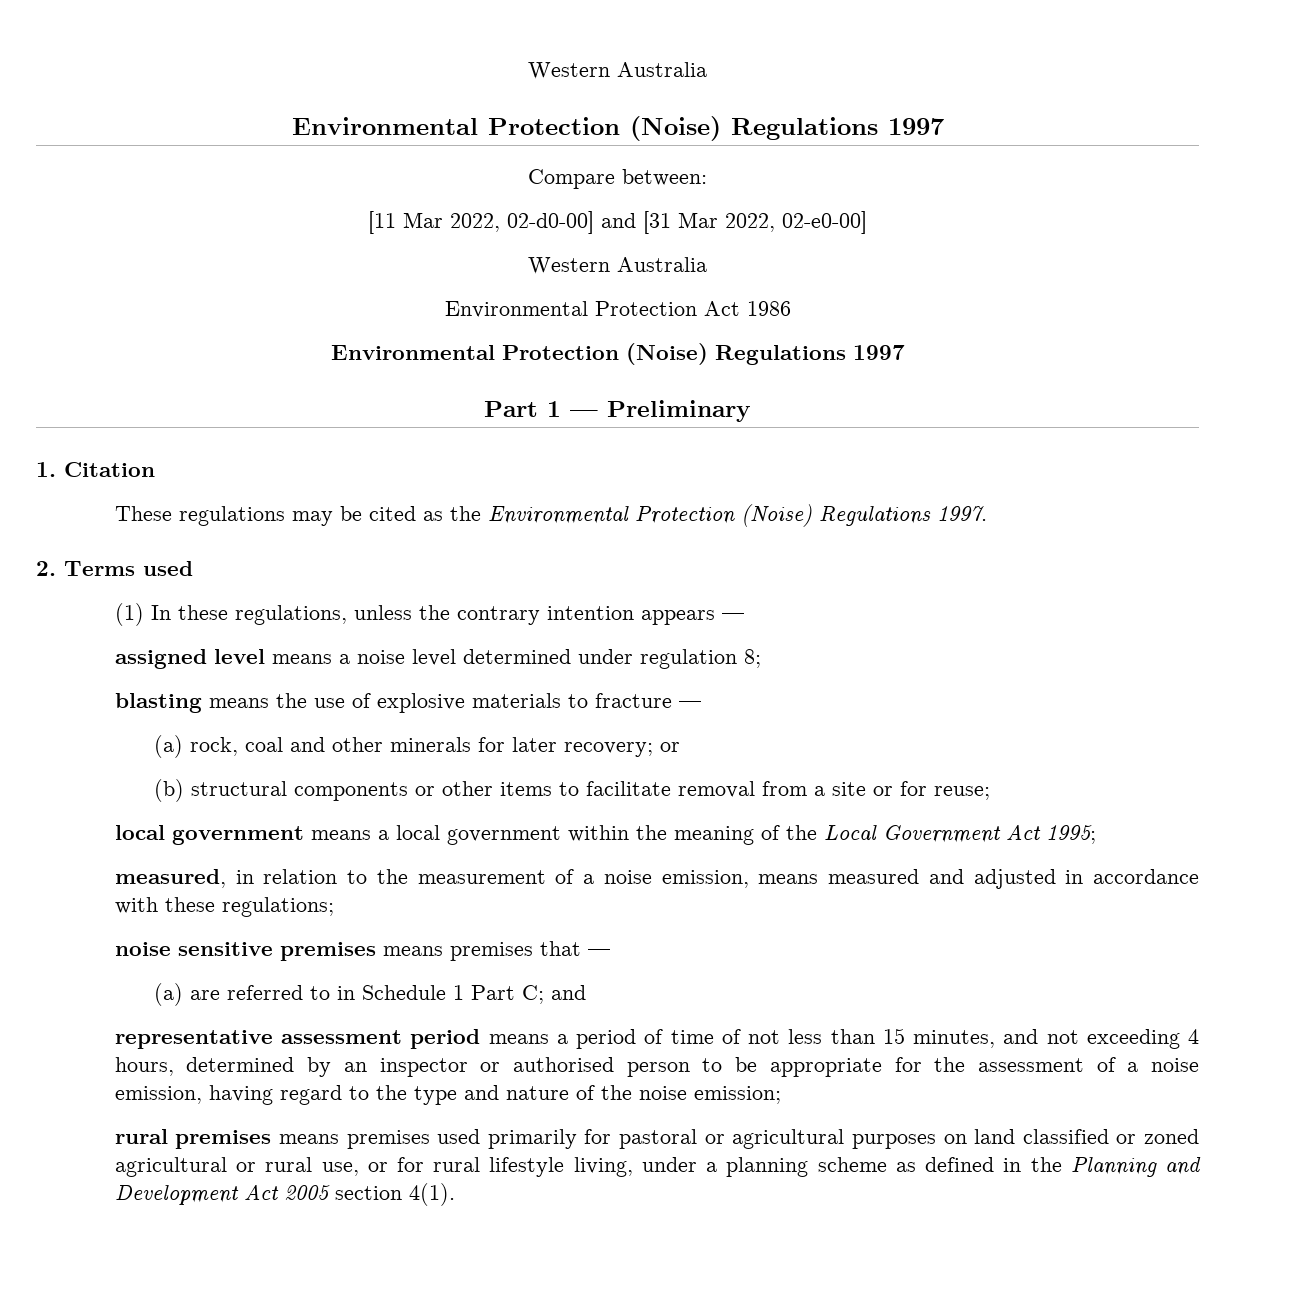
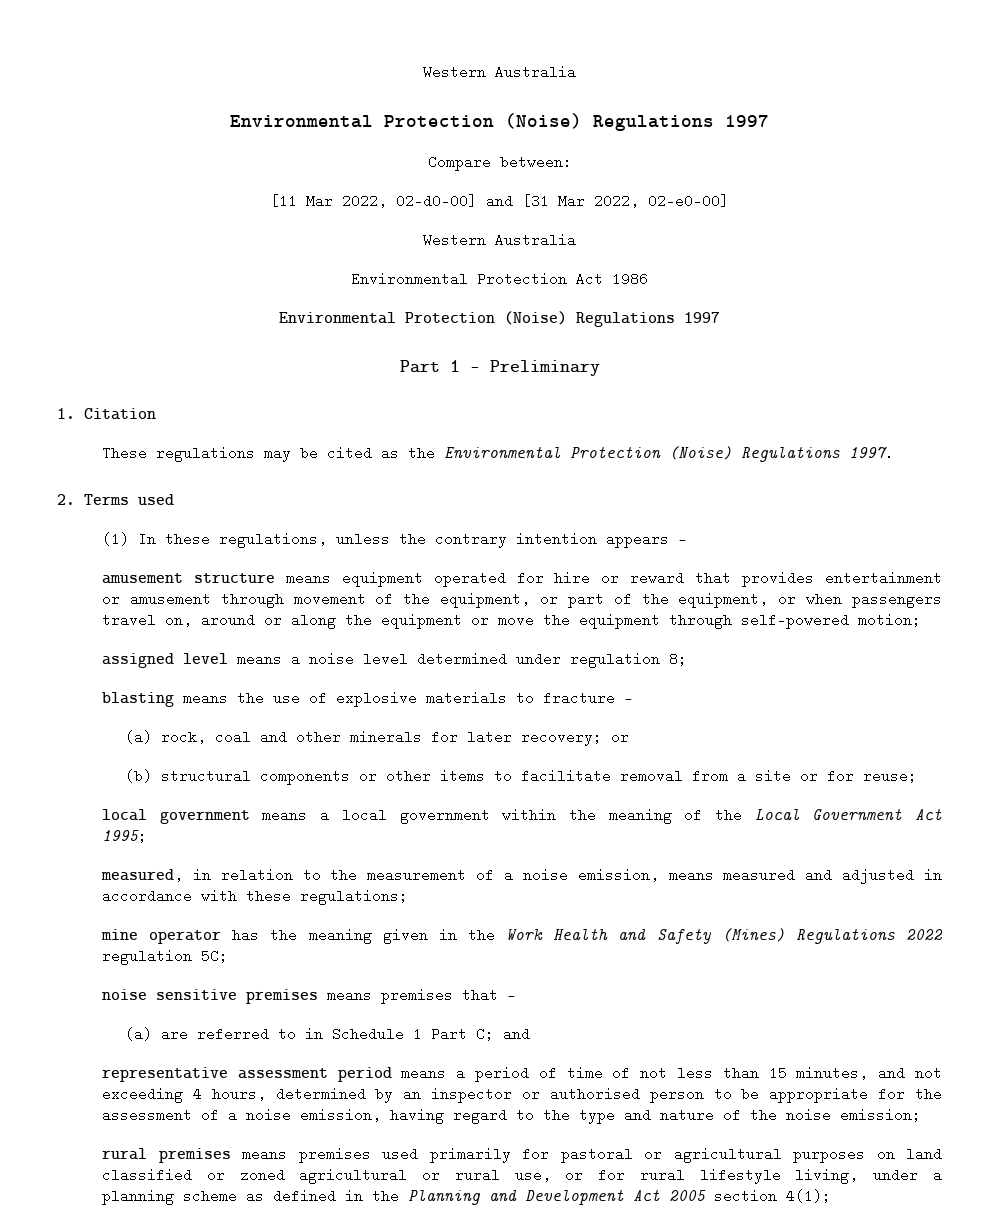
(744, 616) none -> [102,571,942,587] [102,592,942,608] [102,613,922,629] // amusement structure means equipment operated for hire or reward that provides entertainment or amusement through movement of the equipment, or part of the equipment, or when passengers travel on, around or along the equipment or move the equipment through self-powered motion;
(334, 907) none -> [101,928,944,944] [102,949,229,965] // mine operator has the meaning given in the Work Health and Safety (Mines) Regulations 2022 regulation 5C;
[408,1183,455,1206] 4(1). -> [786,1189,832,1203] 4(1);

